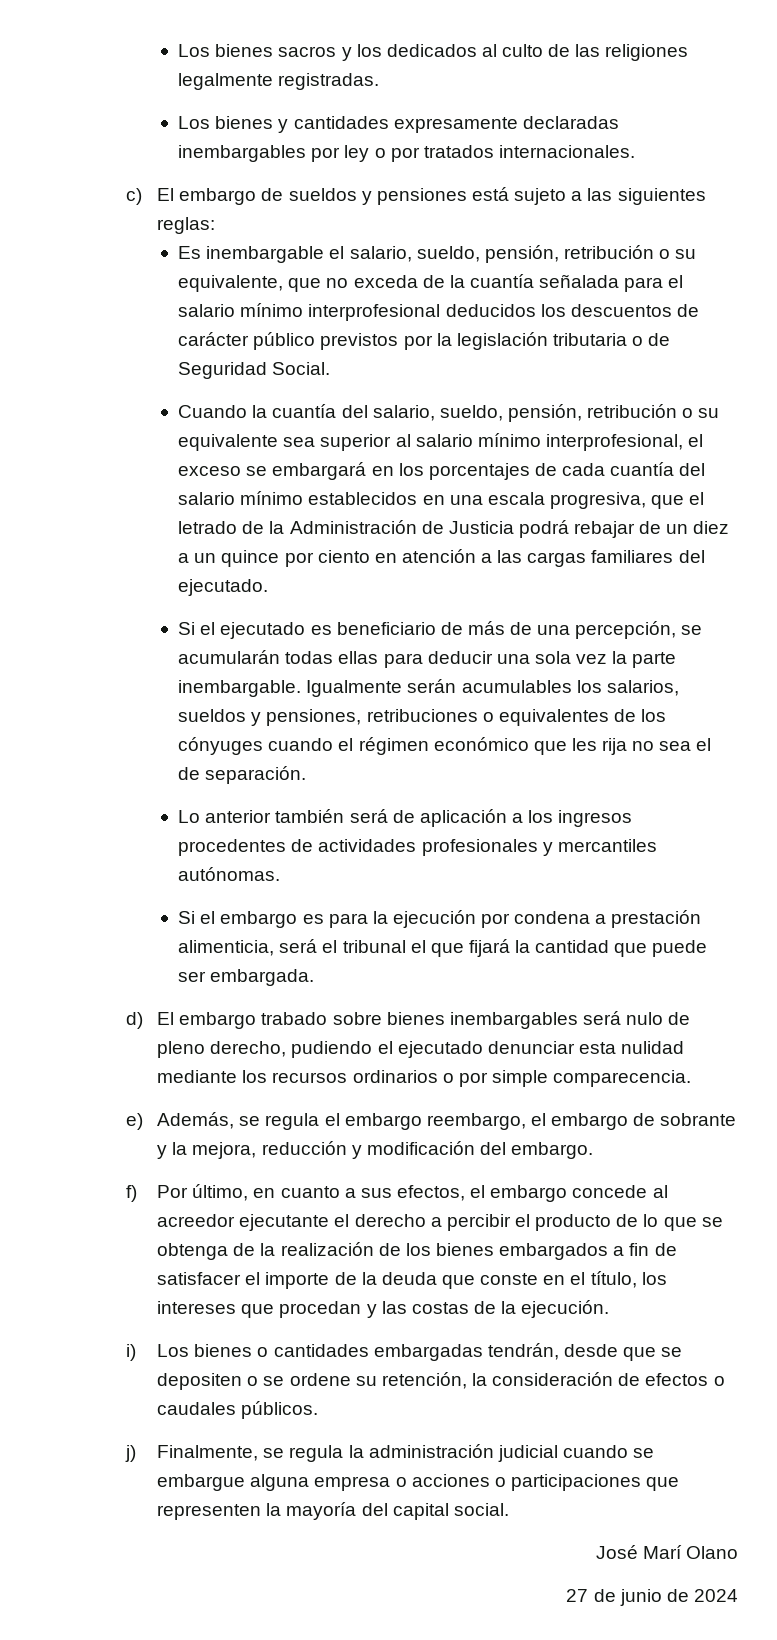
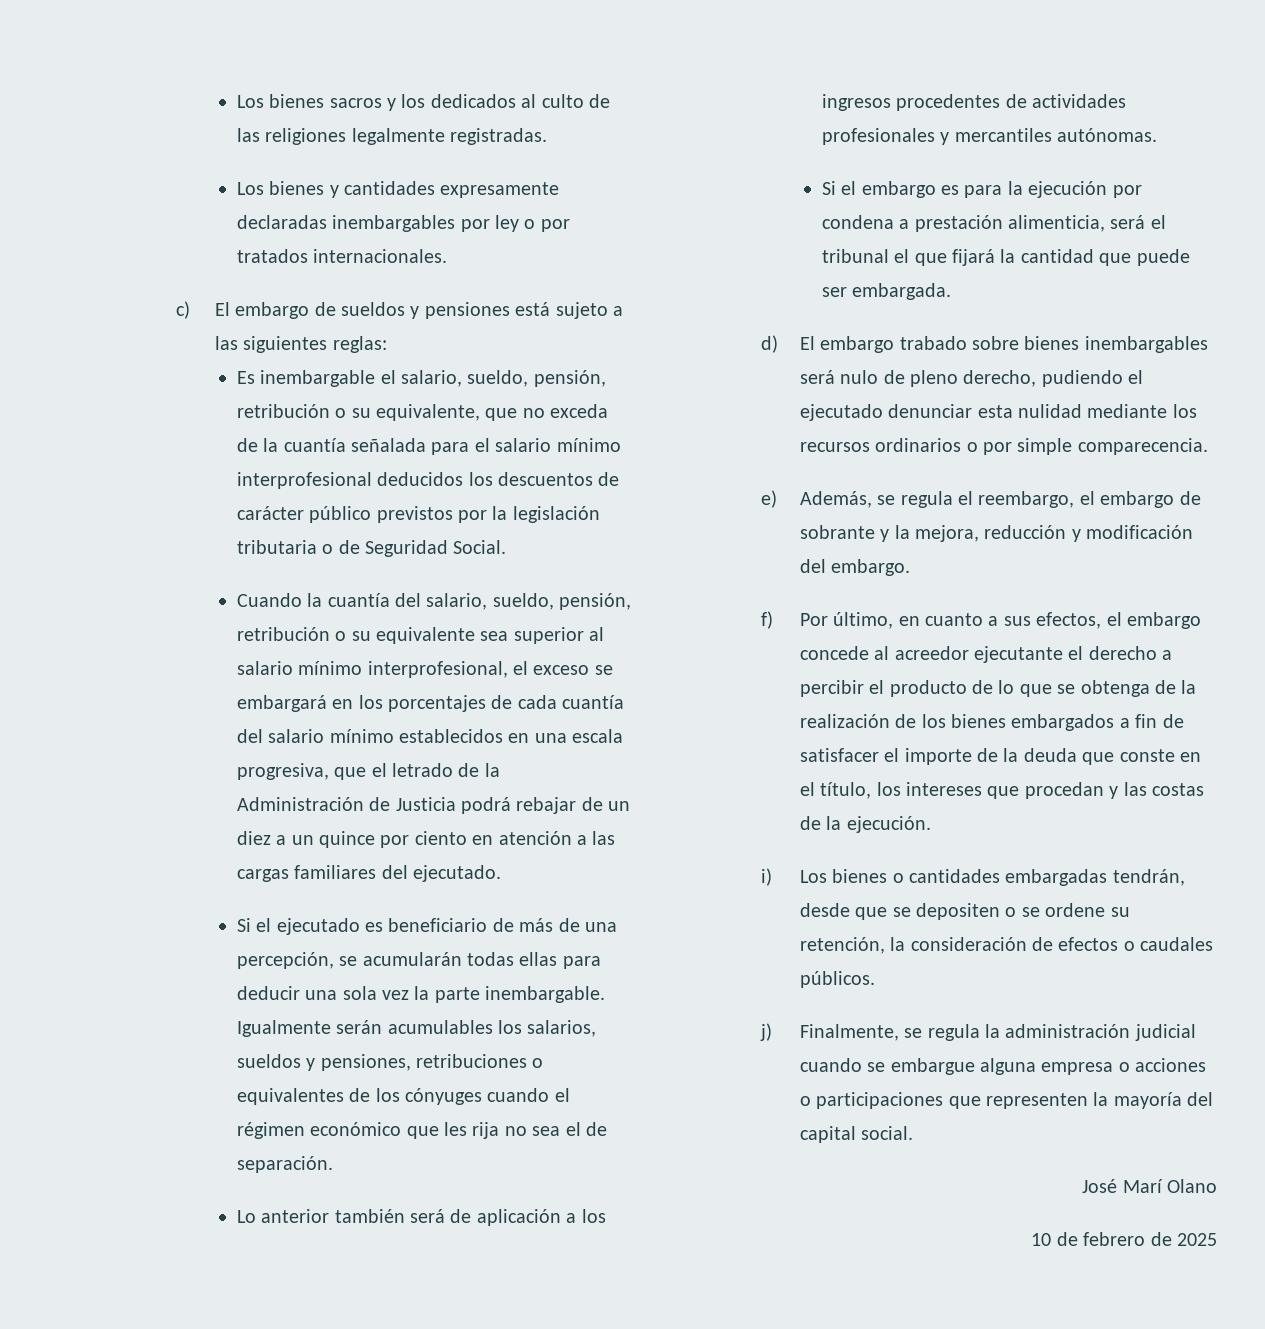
[344,1113,422,1130] embargo -> (973, 498) none
[566,1589,738,1606] 27 de junio de 2024 -> [1031,1232,1217,1246] 10 de febrero de 2025

